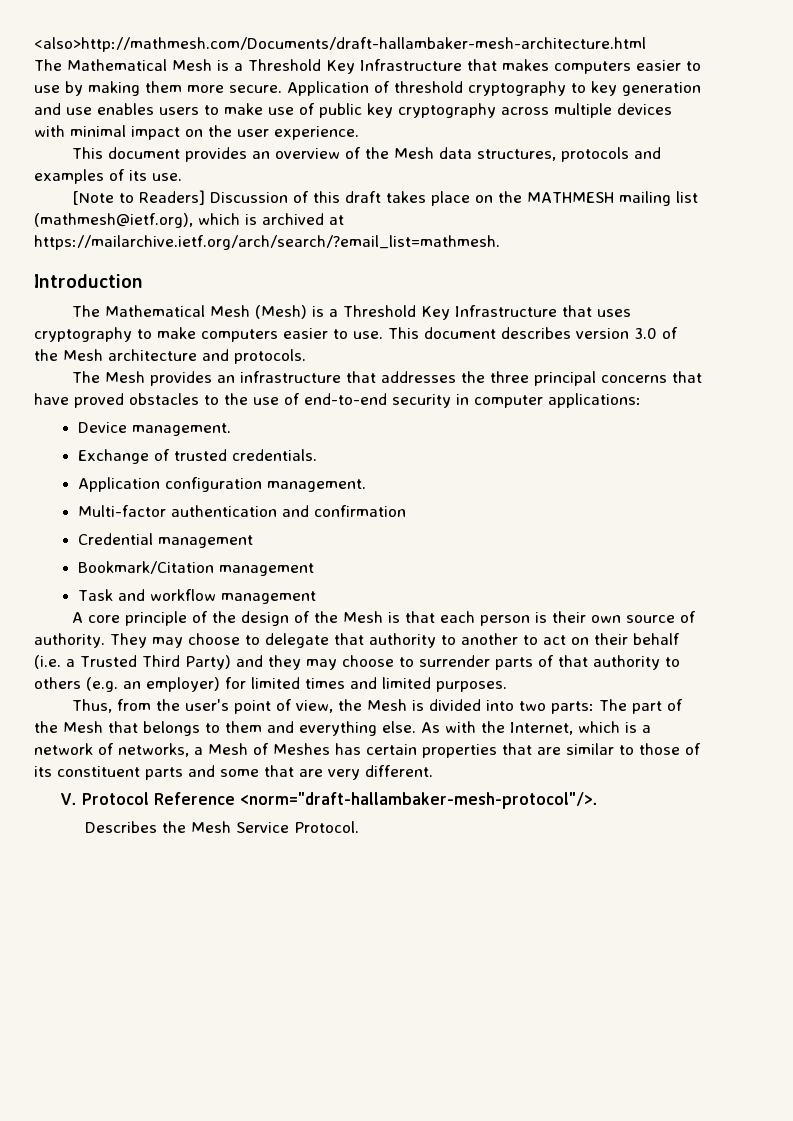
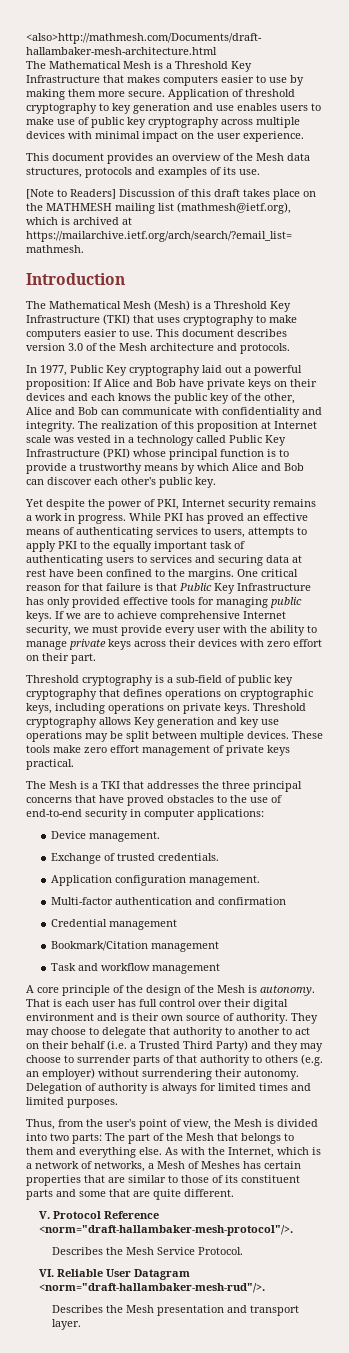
(558, 311) none -> [103,314,130,325] (TKI)
(306, 356) none -> [26,365,302,376] [26,379,317,390] [26,393,295,404] [26,407,322,418] [26,421,317,432] [26,435,286,446] [26,448,289,460] [26,463,304,474] [26,477,216,488] [25,499,316,510] [26,513,308,524] [26,527,307,538] [26,541,245,552] [26,555,302,566] [26,569,298,580] [26,583,311,594] [26,597,302,608] [26,611,286,622] [26,625,317,636] [26,639,322,650] [26,653,96,664] [26,675,293,686] [26,689,313,700] [26,703,306,714] [26,717,279,728] [26,731,323,742] [26,745,290,756] [26,759,74,770] // In 1977, Public Key cryptography laid out a powerful proposition: If Alice and Bob have private keys on their devices and each knows the public key of the other, Alice and Bob can communicate with confidentiality and integrity. The realization of this proposition at Internet scale was vested in a technology called Public Key Infrastructure (PKI) whose principal function is to provide a trustworthy means by which Alice and Bob can discover each other's public key. // Yet despite the power of PKI, Internet security remains a work in progress. While PKI has proved an effective means of authenticating services to users, attempts to apply PKI to the equally important task of authenticating users to services and securing data at rest have been confined to the margins. One critical reason for that failure is that Public Key Infrastructure has only provided effective tools for managing public keys. If we are to achieve comprehensive Internet security, we must provide every user with the ability to manage private keys across their devices with zero effort on their part. // Threshold cryptography is a sub-field of public key cryptography that defines operations on cryptographic keys, including operations on private keys. Threshold cryptography allows Key generation and key use operations may be split between multiple devices. These tools make zero effort management of private keys practical.
[150,371,342,386] provides an infrastructure -> [80,781,120,789] is a TKI
[405,611,531,626] that each person -> [260,985,315,996] [26,999,288,1010] [26,1013,117,1021] autonomy. That is each user has full control over their digital environment and
(220, 684) none -> [98,1069,299,1080] [26,1083,197,1094] without surrendering their autonomy. Delegation of authority is always
[328,769,360,780] very -> [153,1189,181,1200] quite
(360, 827) none -> [39,1269,191,1280] [39,1283,266,1293] [52,1305,300,1316] [52,1319,82,1330] // VI. Reliable User Datagram <norm="draft-hallambaker-mesh-rud"/>. // Describes the Mesh presentation and transport layer.

